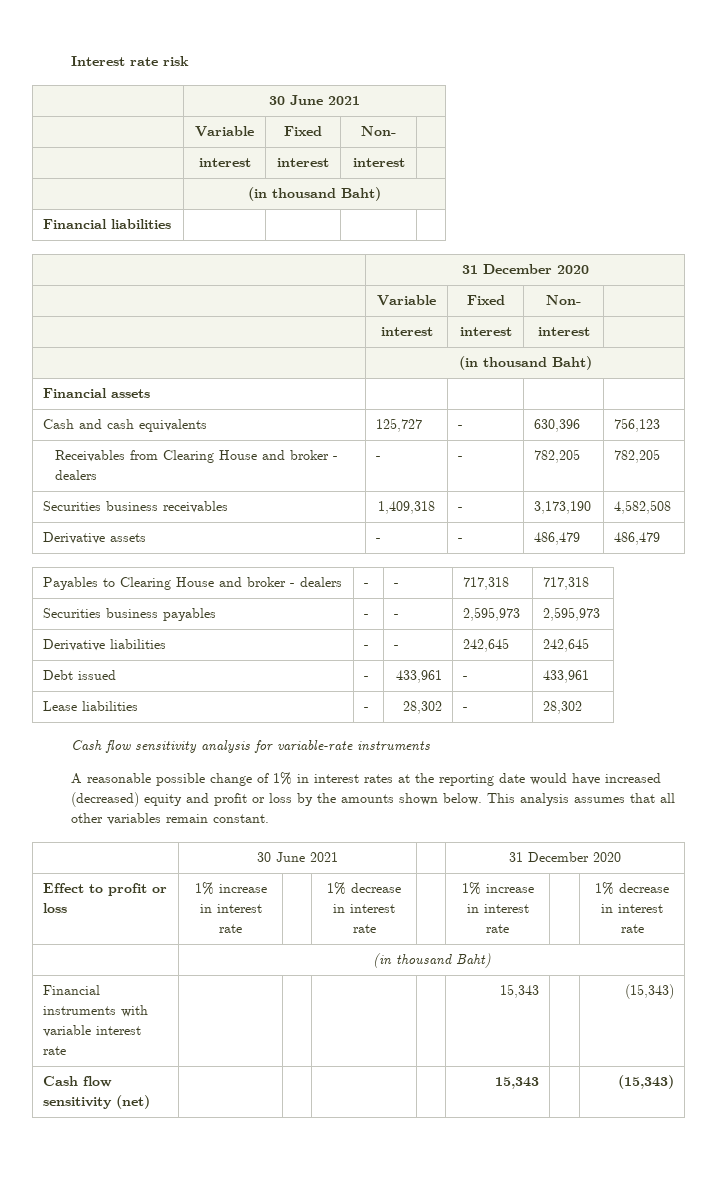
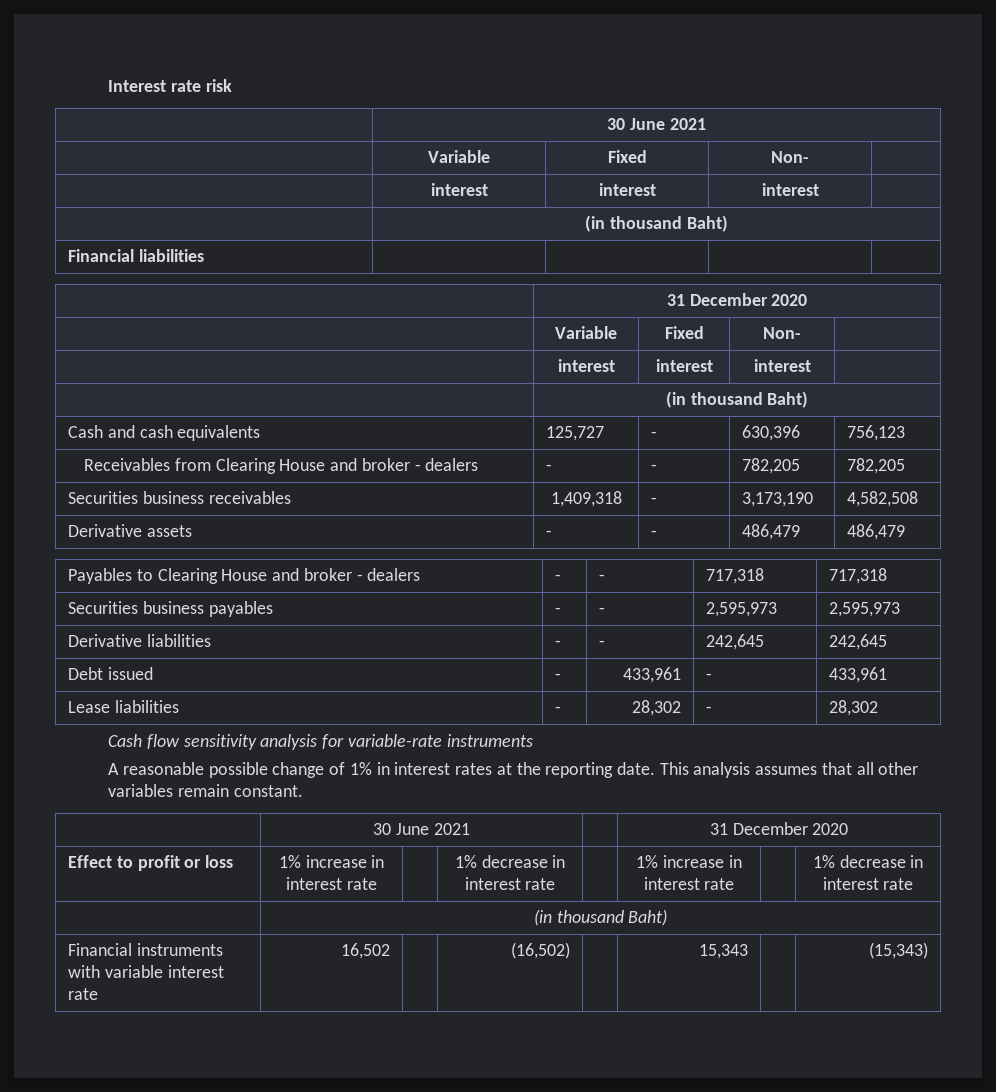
[43,388,151,398] // Financial assets | | | | -> (809, 399) none
[499,773,662,785] [71,792,483,807] date would have increased (decreased) equity and profit or loss by the amounts shown below. -> [616,762,655,775] date.
[499,984,539,998] [624,984,674,999] [43,1076,113,1087] [43,1095,151,1109] [494,1077,539,1089] [617,1075,674,1089] | | | | 15,343 | | (15,343) // Cash flow sensitivity (net) | | | | | 15,343 | | (15,343) -> [340,943,390,959] [510,942,570,959] [698,944,748,959] [868,942,928,959] 16,502 | | (16,502) | | 15,343 | | (15,343)

